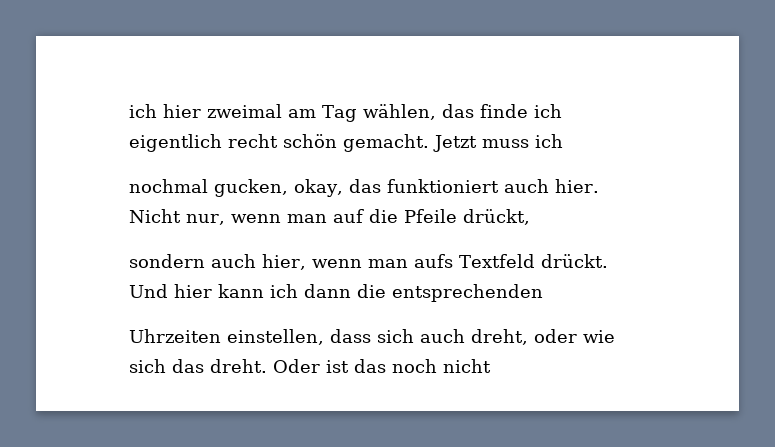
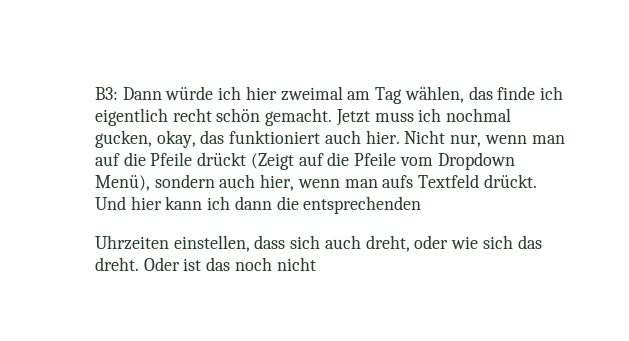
(129, 111) none -> [95,86,214,100] B3: Dann würde
(563, 141) // -> (442, 115) none
[462,209,530,225] drückt, // -> [197,152,515,170] [95,175,150,191] drückt (Zeigt auf die Pfeile vom Dropdown Menü),

